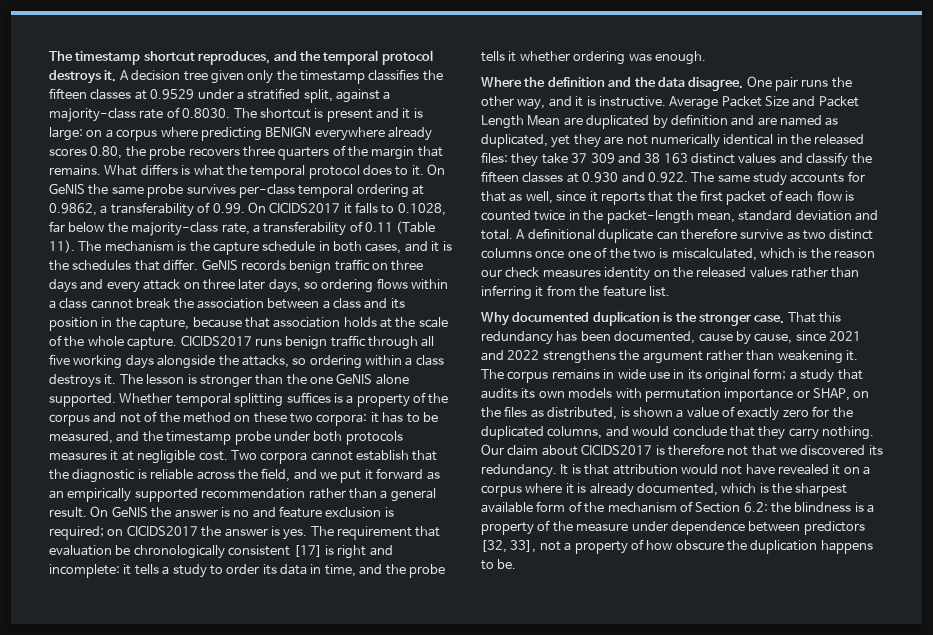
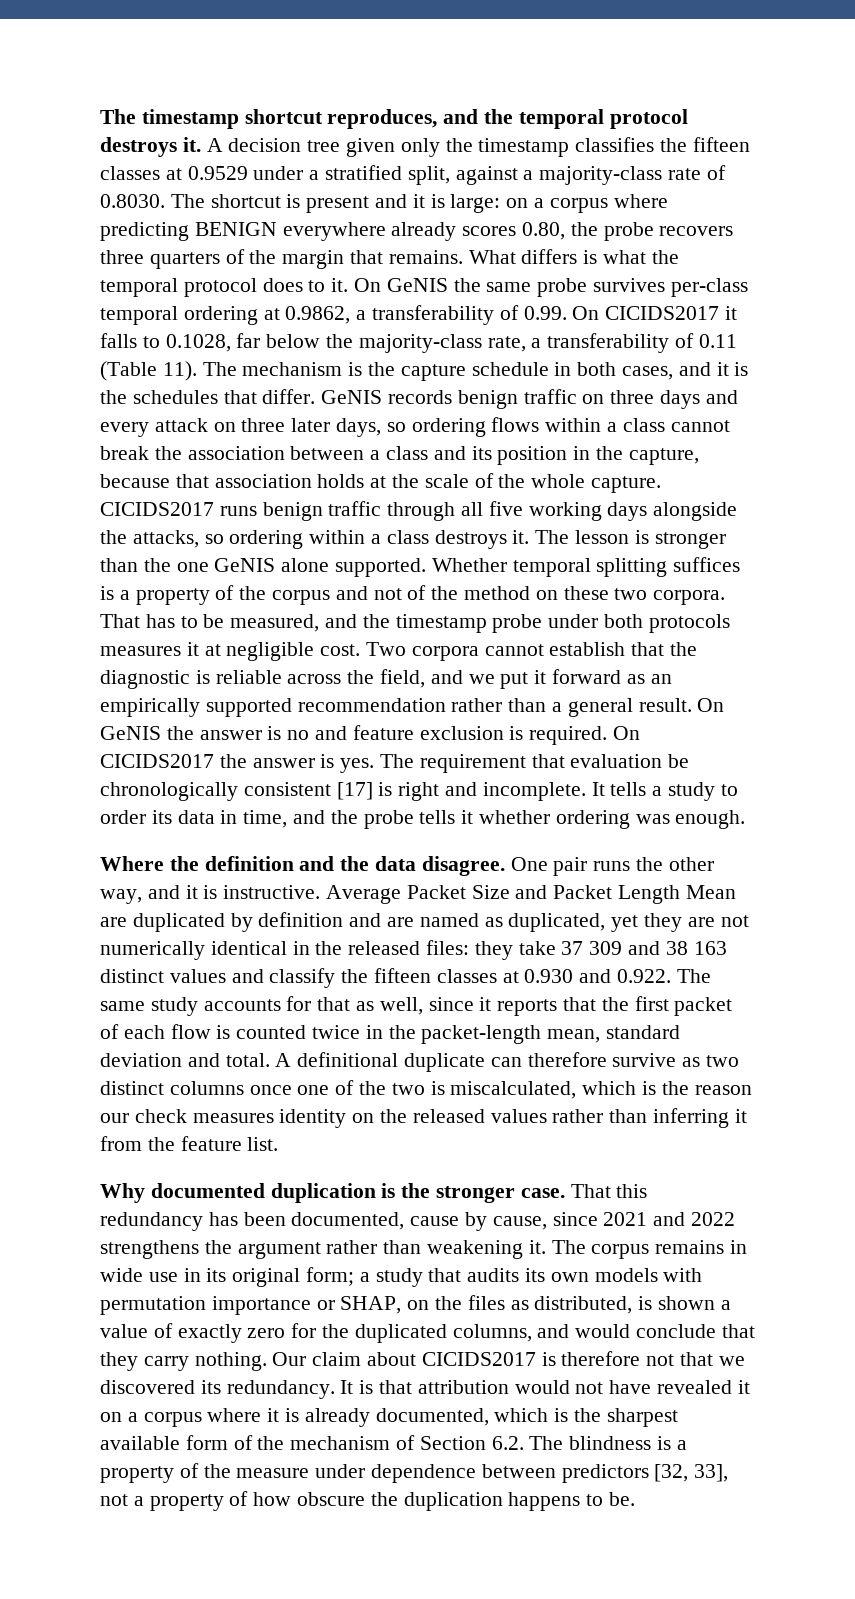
[316,412,379,426] corpora: it -> [653,590,726,605] [100,614,140,628] corpora. That
[49,526,124,540] required; on -> [529,726,641,745] required. On
[49,564,132,578] incomplete: it -> [482,782,605,801] incomplete. It
[743,502,791,513] 6.2: the -> [491,1436,564,1450] 6.2. The

